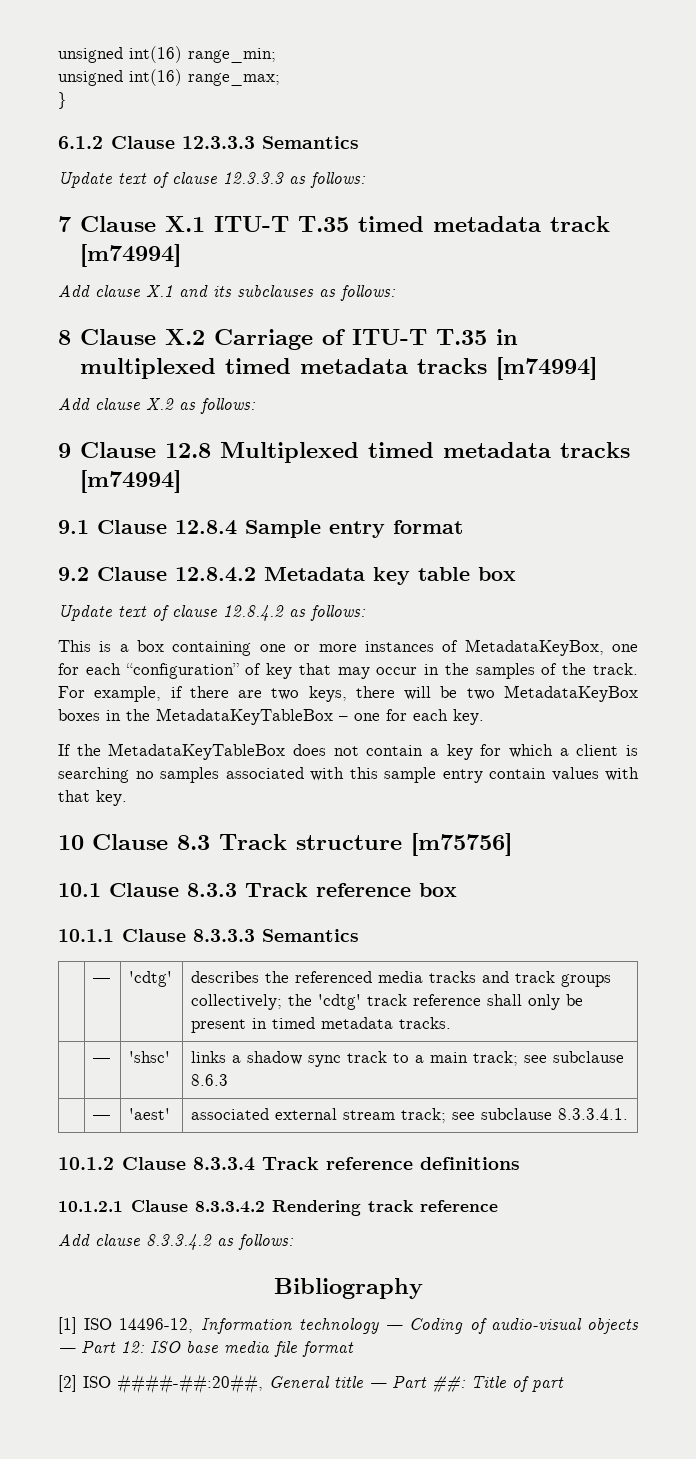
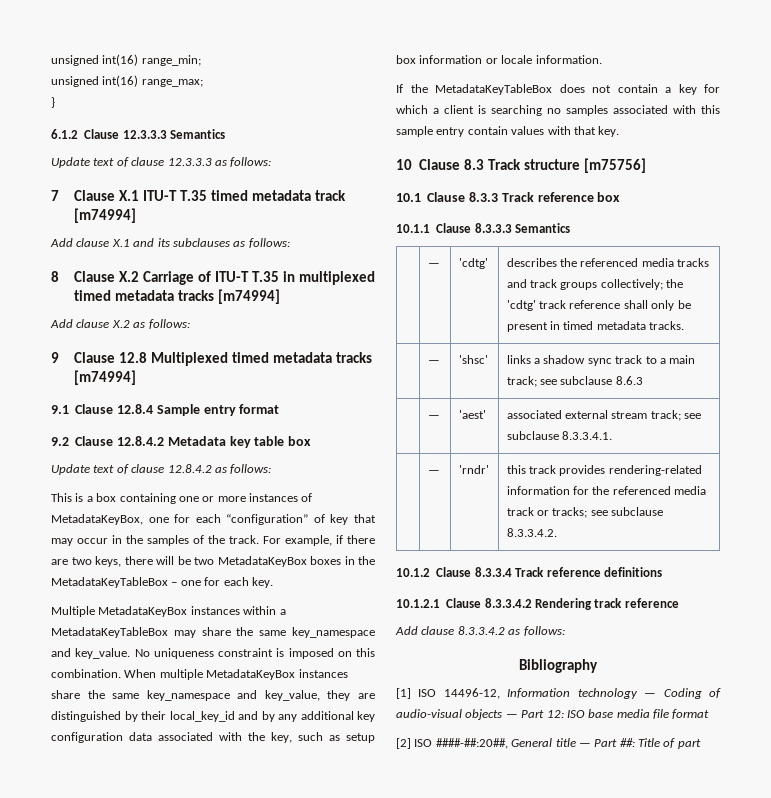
(484, 717) none -> [51,606,286,617] [51,627,376,638] [51,648,375,659] [51,669,348,680] [51,690,375,701] [51,711,375,722] [51,732,375,743] [396,55,602,64] // Multiple MetadataKeyBox instances within a MetadataKeyTableBox may share the same key_namespace and key_value. No uniqueness constraint is imposed on this combination. When multiple MetadataKeyBox instances share the same key_namespace and key_value, they are distinguished by their local_key_id and by any additional key configuration data associated with the key, such as setup box information or locale information.
(629, 1114) none -> [427,470,440,474] [458,465,489,474] [506,465,702,476] [506,486,707,495] [506,507,664,518] [506,528,557,537] // | — | 'rndr' | this track provides rendering-related information for the referenced media track or tracks; see subclause 8.3.3.4.2.

